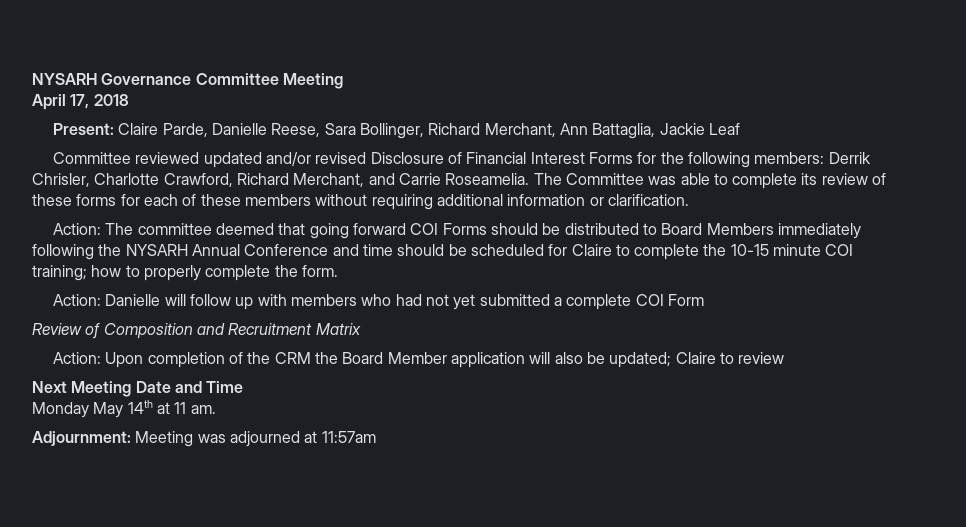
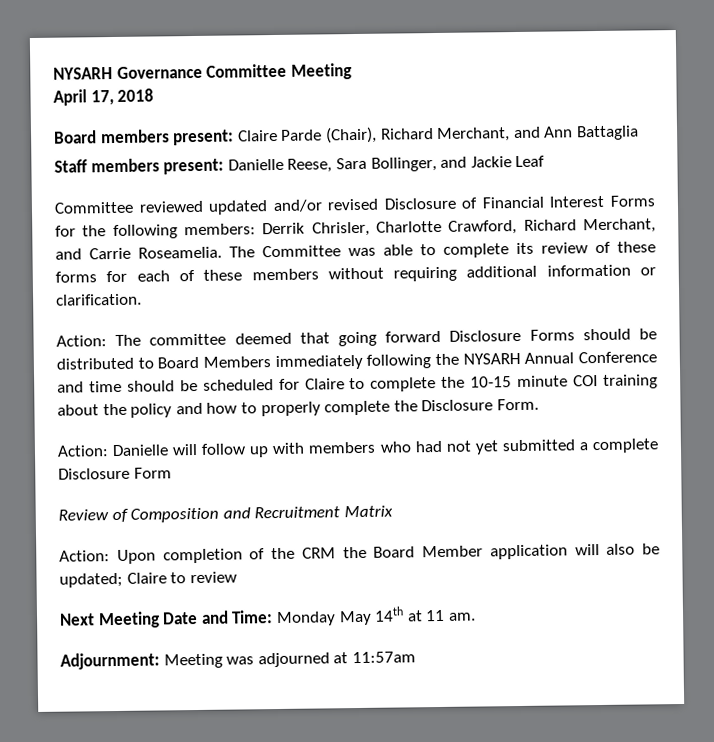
[53,123,656,139] Present: Claire Parde, Danielle Reese, Sara Bollinger, Richard Merchant, Ann Battaglia, -> [53,125,639,146] [54,156,468,175] Board members present: Claire Parde (Chair), Richard Merchant, and Ann Battaglia // Staff members present: Danielle Reese, Sara Bollinger, and
[410,223,439,235] COI -> [449,329,522,342] Disclosure
[32,265,87,281] training; -> [602,374,658,389] [57,402,203,418] training about the policy and
[301,265,338,277] form. -> [421,398,539,412] Disclosure Form.
[635,294,664,306] COI -> [58,467,130,480] Disclosure
[206,381,244,393] Time // -> [231,610,274,624] Time:

